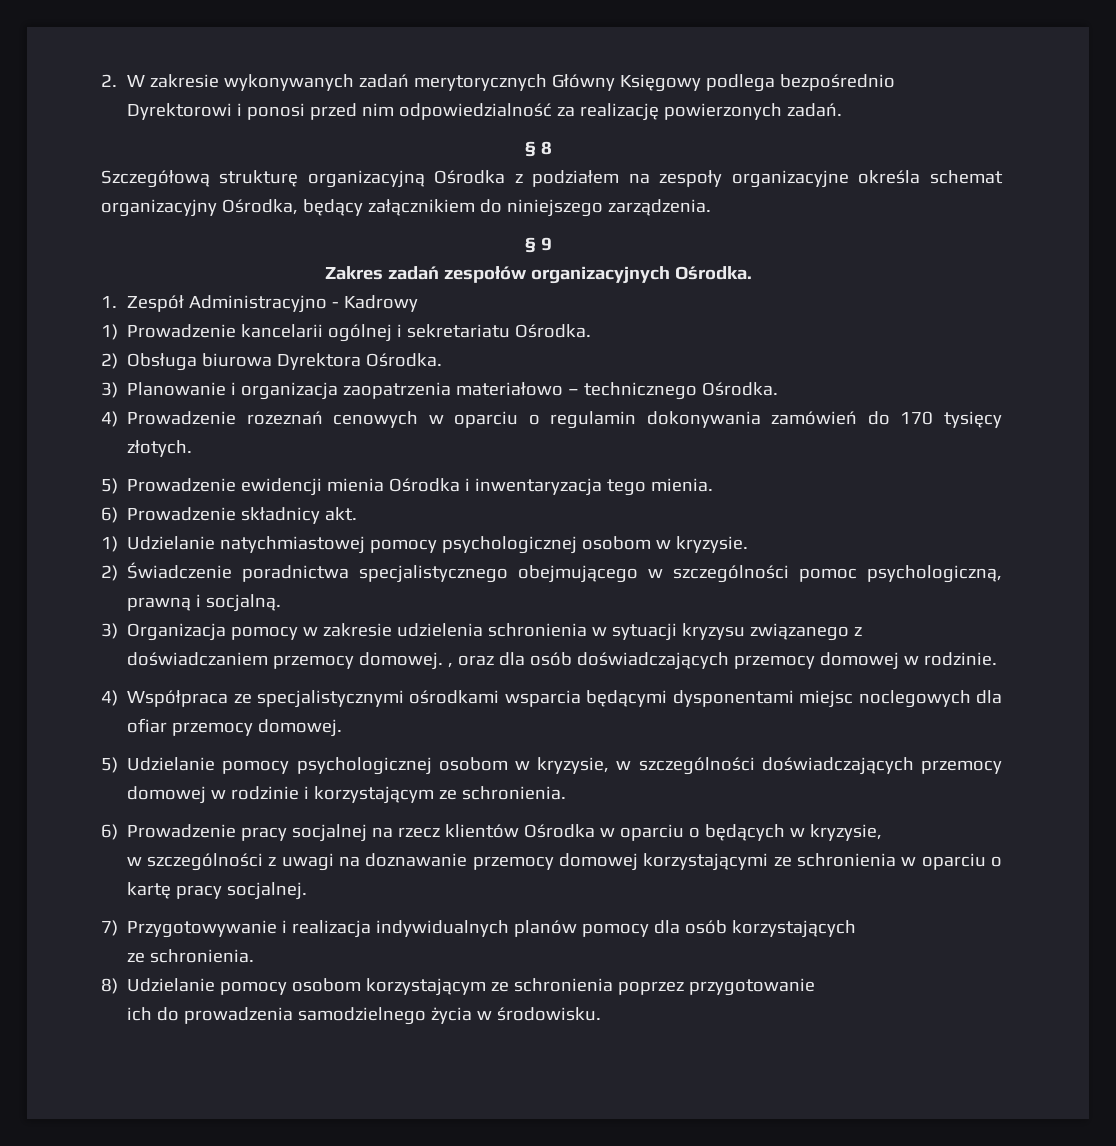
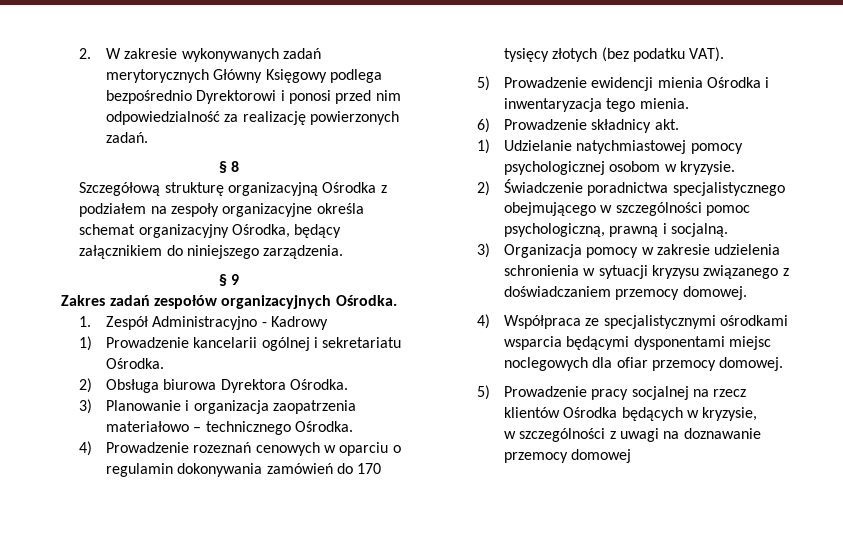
[127,440,193,457] złotych. -> [552,47,725,62] złotych (bez podatku VAT).
[448,652,998,670] , oraz dla osób doświadczających przemocy domowej w rodzinie. -> (747, 293) none
[127,757,1002,775] [127,786,567,804] [100,824,118,840] Udzielanie pomocy psychologicznej osobom w kryzysie, w szczególności doświadczających przemocy domowej w rodzinie i korzystającym ze schronienia. // 6) -> (491, 392) none
[600,824,701,841] w oparciu o -> (618, 412) none
[643,853,1002,871] [126,882,307,900] [100,920,857,938] [126,949,254,963] [100,978,816,996] [126,1007,601,1025] korzystającymi ze schronienia w oparciu o kartę pracy socjalnej. // 7) Przygotowywanie i realizacja indywidualnych planów pomocy dla osób korzystających // ze schronienia. // 8) Udzielanie pomocy osobom korzystającym ze schronienia poprzez przygotowanie // ich do prowadzenia samodzielnego życia w środowisku. -> (632, 456) none

